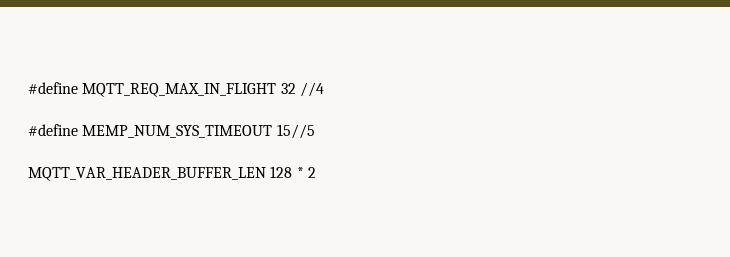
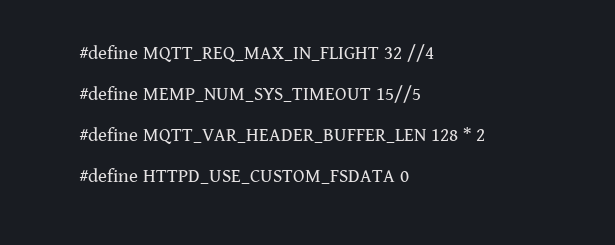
(315, 131) none -> [79,127,138,141] #define
(316, 172) none -> [79,168,409,184] // #define HTTPD_USE_CUSTOM_FSDATA 0

